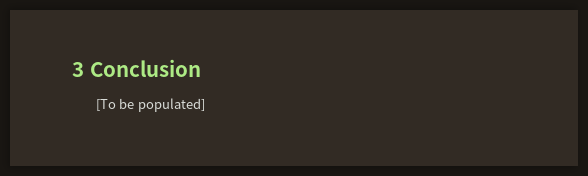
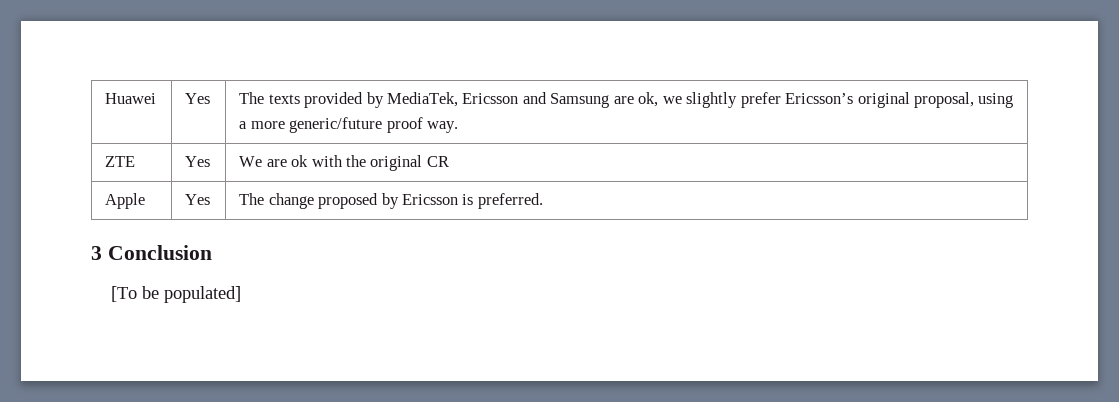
(72, 69) none -> [105,93,157,104] [185,93,211,104] [239,92,1014,108] [239,117,459,133] [105,156,136,167] [185,156,211,167] [239,155,449,171] [105,193,146,209] [185,194,211,205] [239,193,543,209] Huawei | Yes | The texts provided by MediaTek, Ericsson and Samsung are ok, we slightly prefer Ericsson’s original proposal, using a more generic/future proof way. // ZTE | Yes | We are ok with the original CR // Apple | Yes | The change proposed by Ericsson is preferred. //

